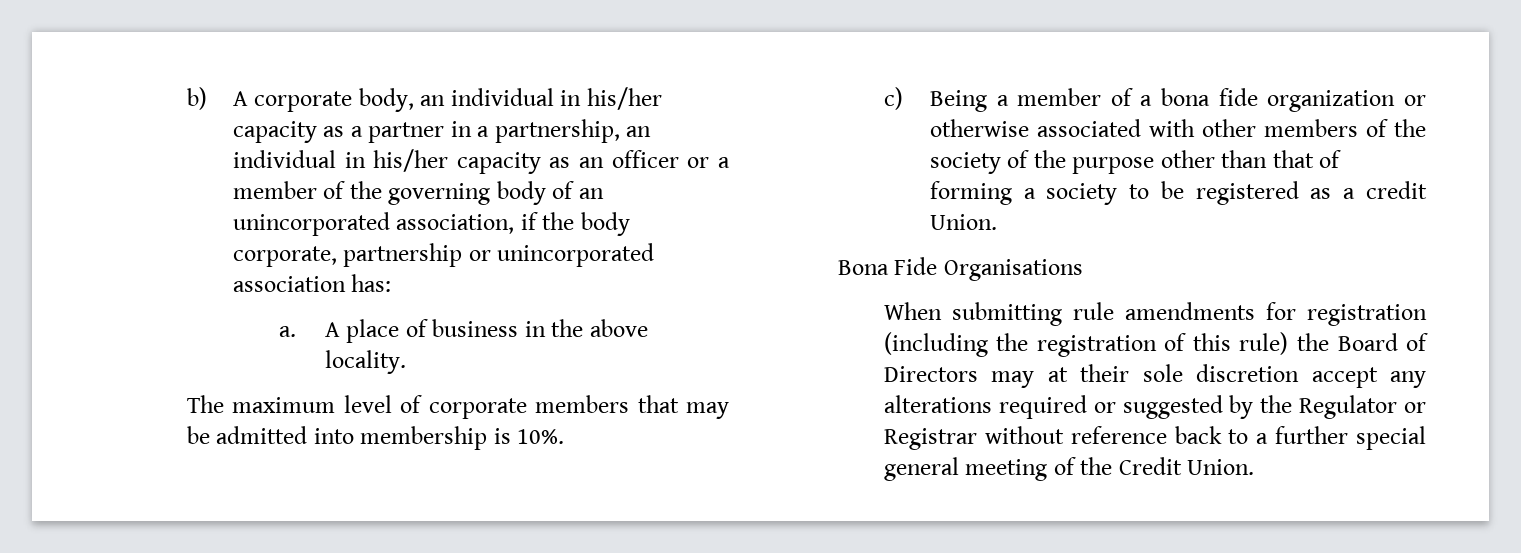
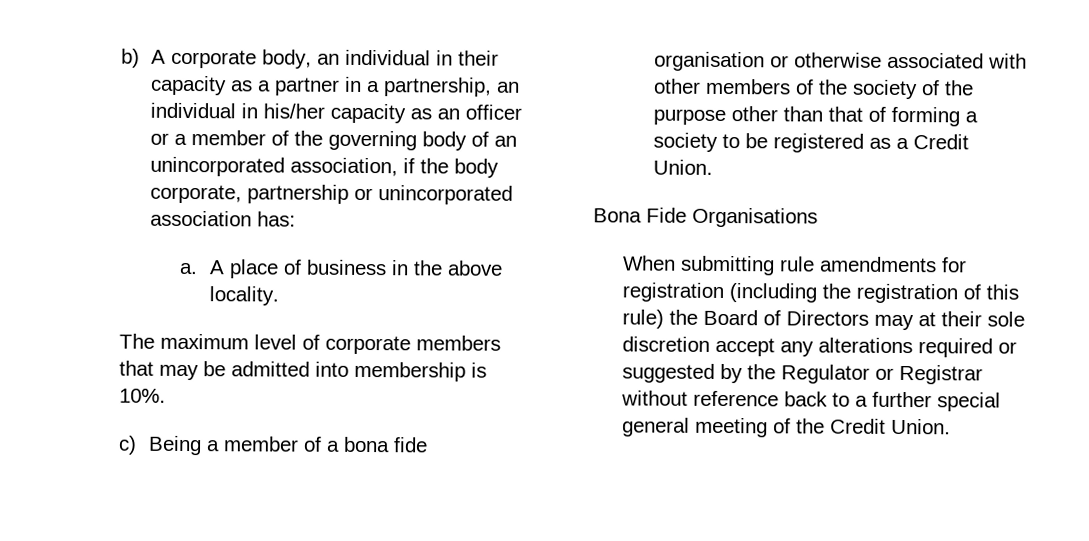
[586,87,662,110] his/her -> [458,50,500,66] their
[1267,90,1396,112] organization -> [654,51,766,72] organisation
[1366,181,1427,199] credit -> [913,134,970,150] Credit

